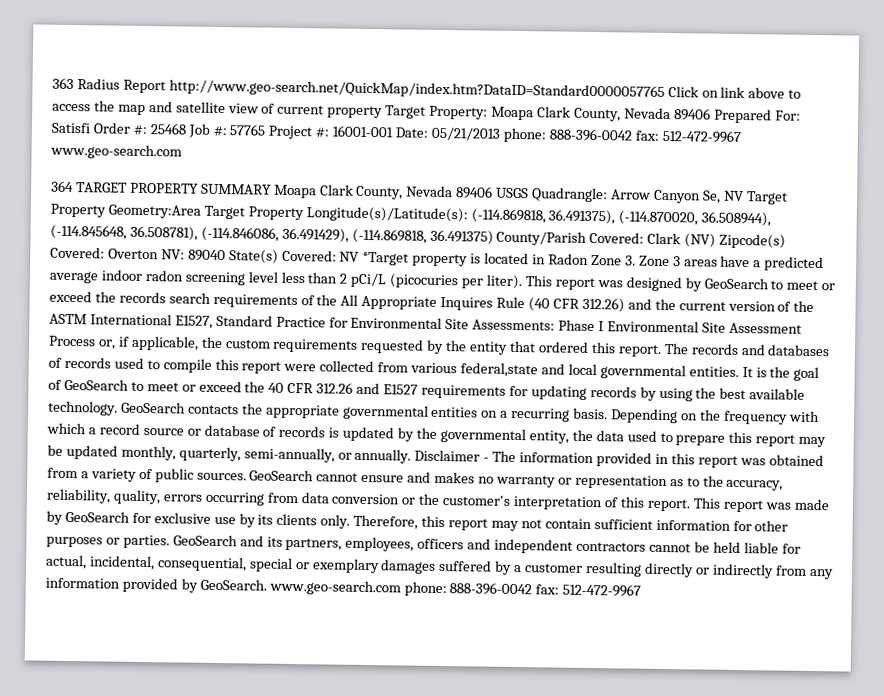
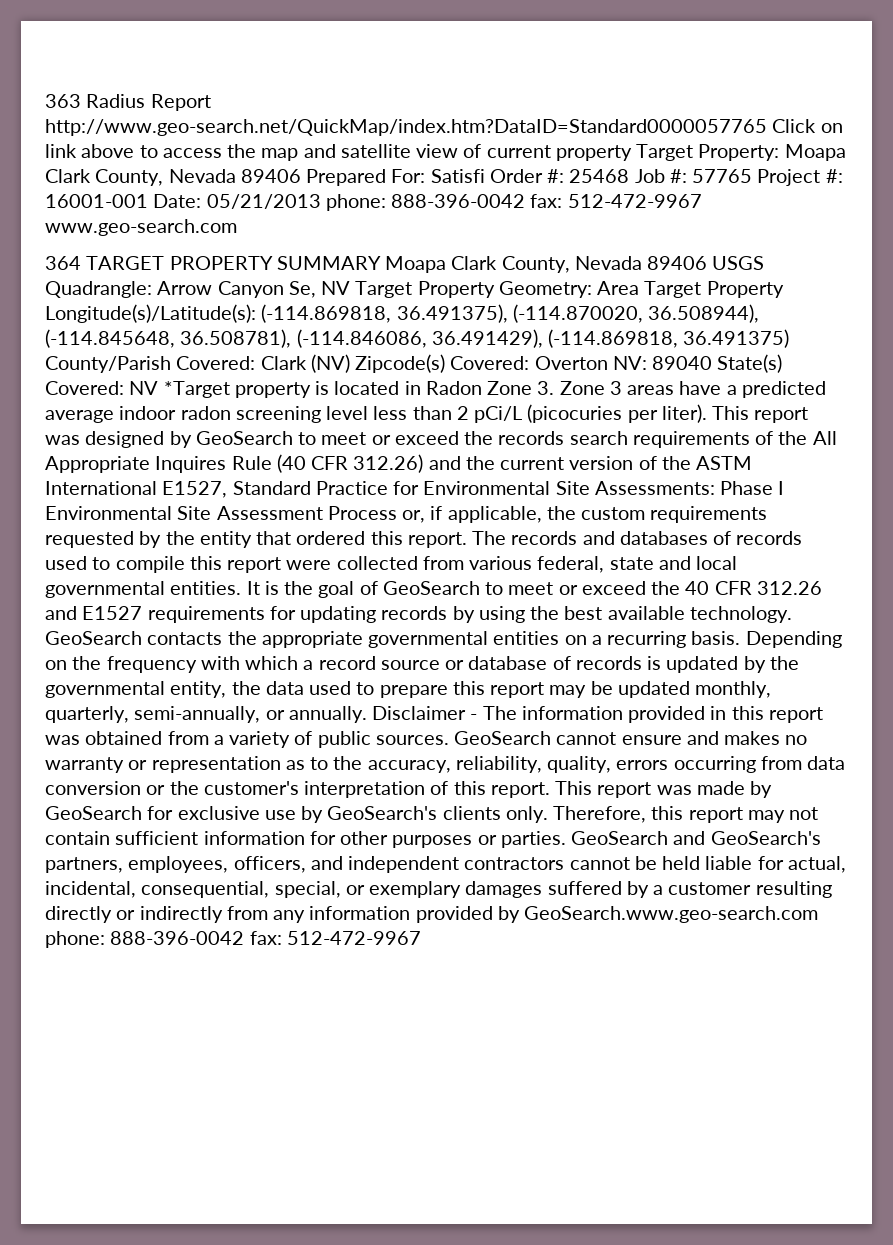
[107,204,201,219] Geometry:Area -> [498,281,640,298] Geometry: Area
[460,362,539,378] federal,state -> [537,556,654,573] federal, state
[257,514,274,525] its -> [327,806,438,820] GeoSearch's
[266,536,283,547] its -> [710,831,821,845] GeoSearch's
[417,538,465,550] officers -> [233,856,306,873] officers,
[248,557,293,573] special -> [274,881,341,898] special,
[199,578,401,596] GeoSearch. www.geo-search.com -> [524,906,819,923] GeoSearch.www.geo-search.com

